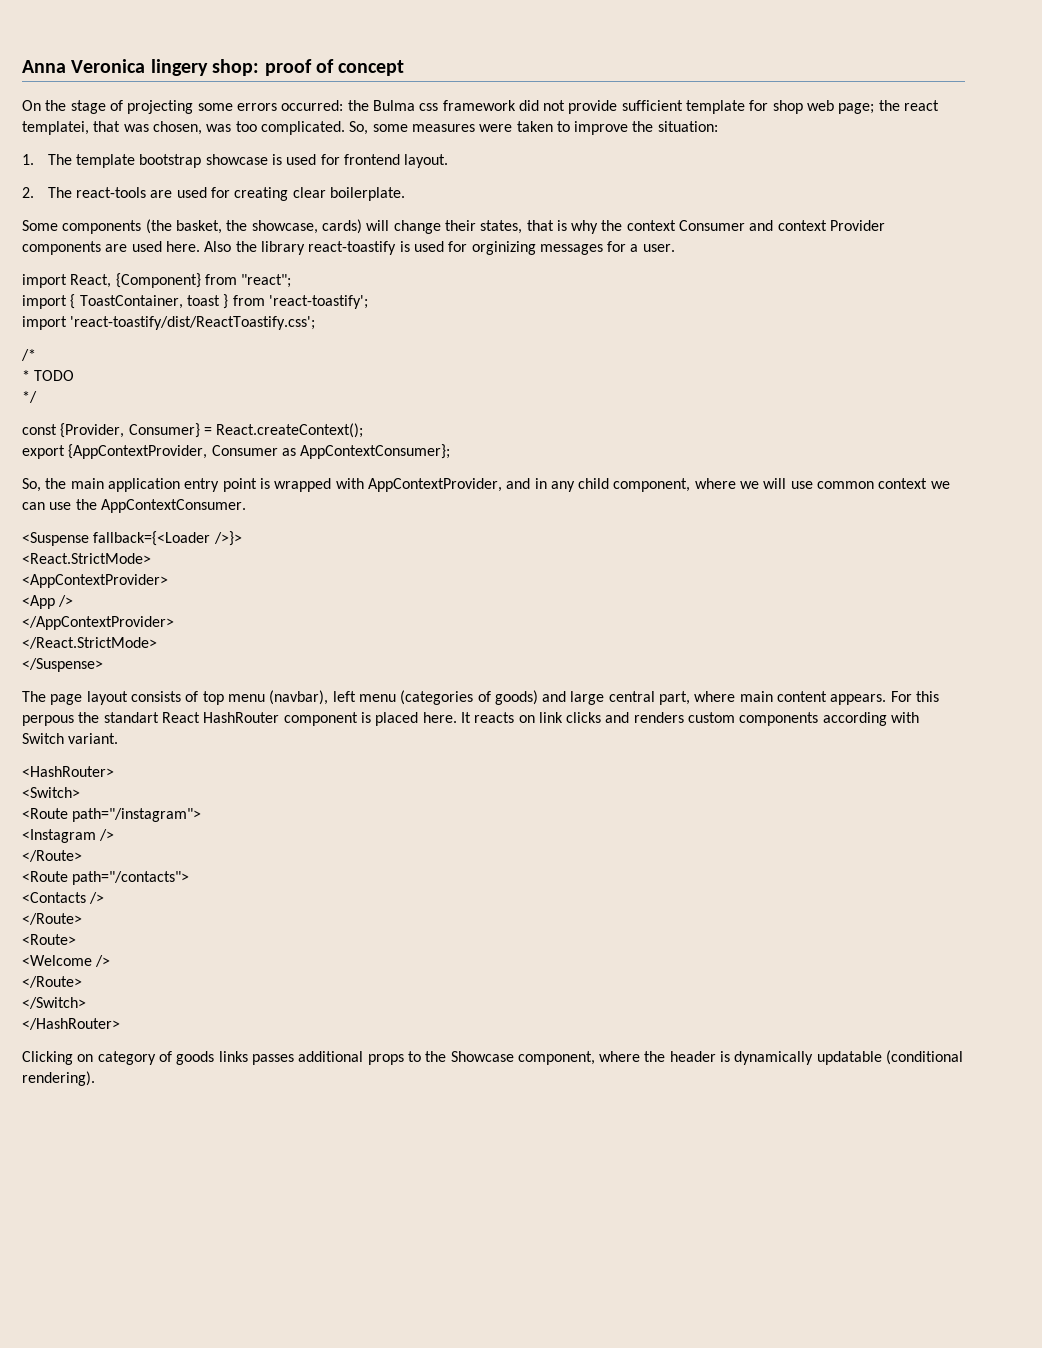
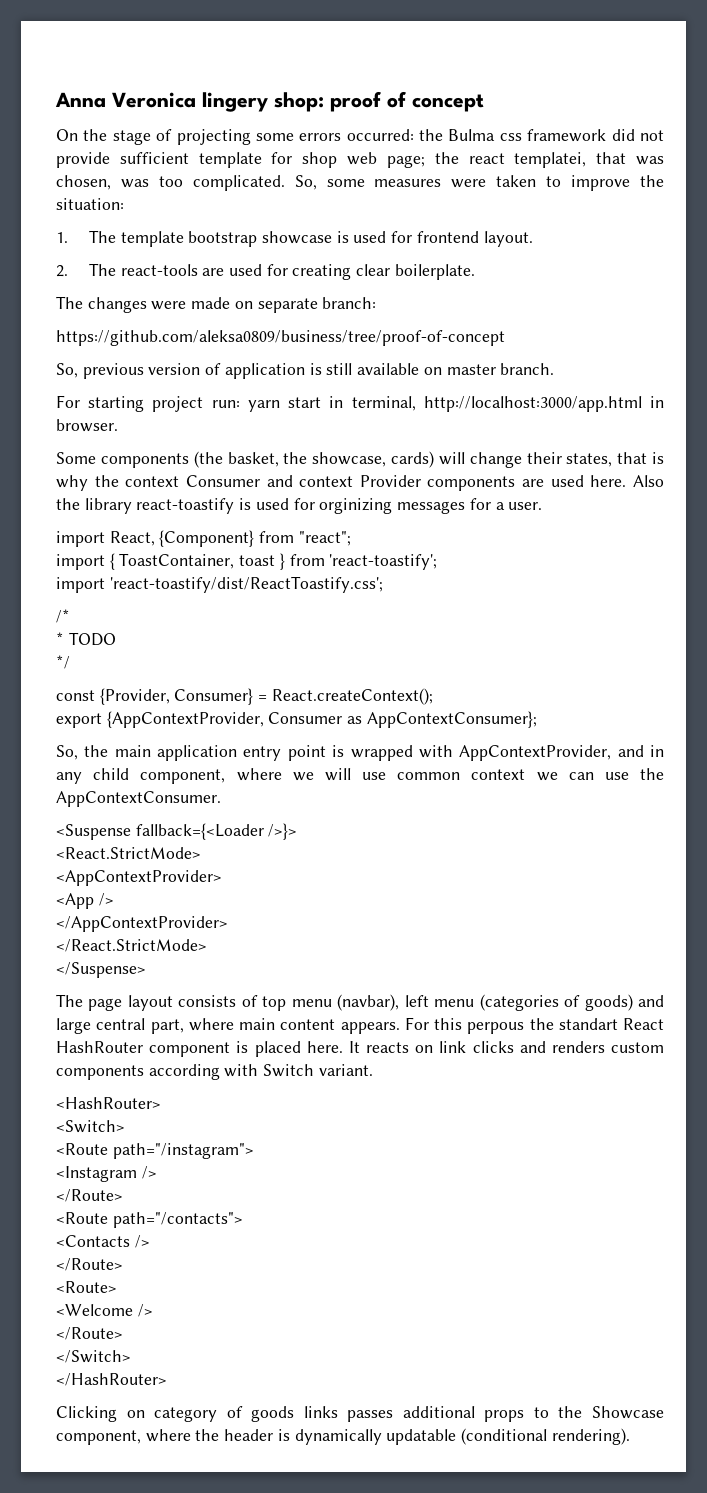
(406, 194) none -> [56,296,377,313] [56,330,505,346] [56,363,555,379] [56,395,664,412] [56,419,118,432] // The changes were made on separate branch: // https://github.com/aleksa0809/business/tree/proof-of-concept // So, previous version of application is still available on master branch. // For starting project run: yarn start in terminal, http://localhost:3000/app.html in browser.

